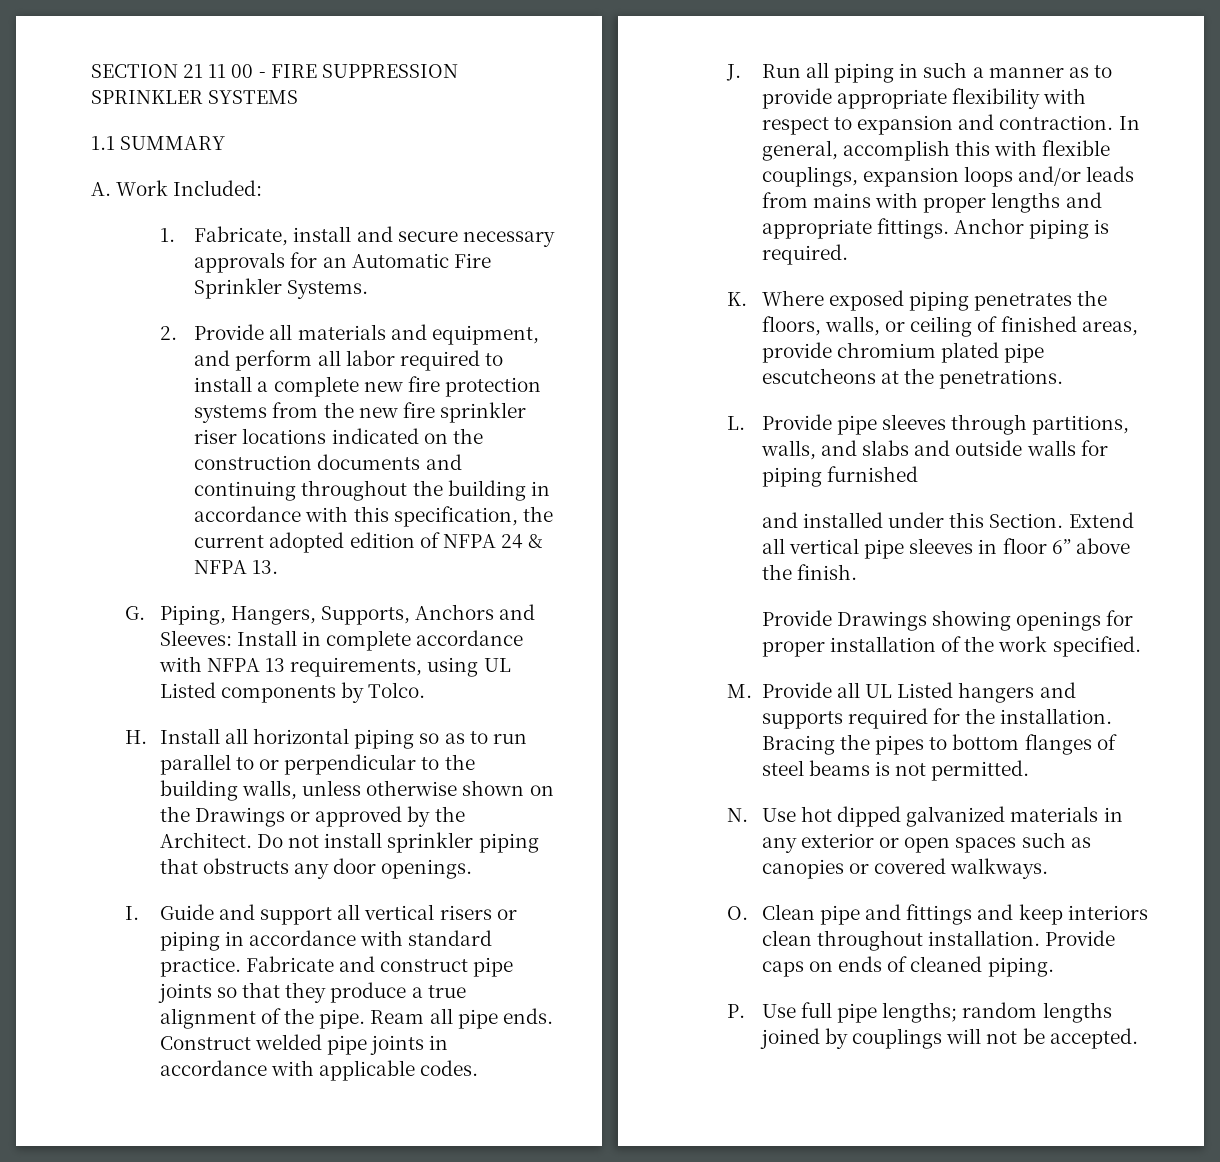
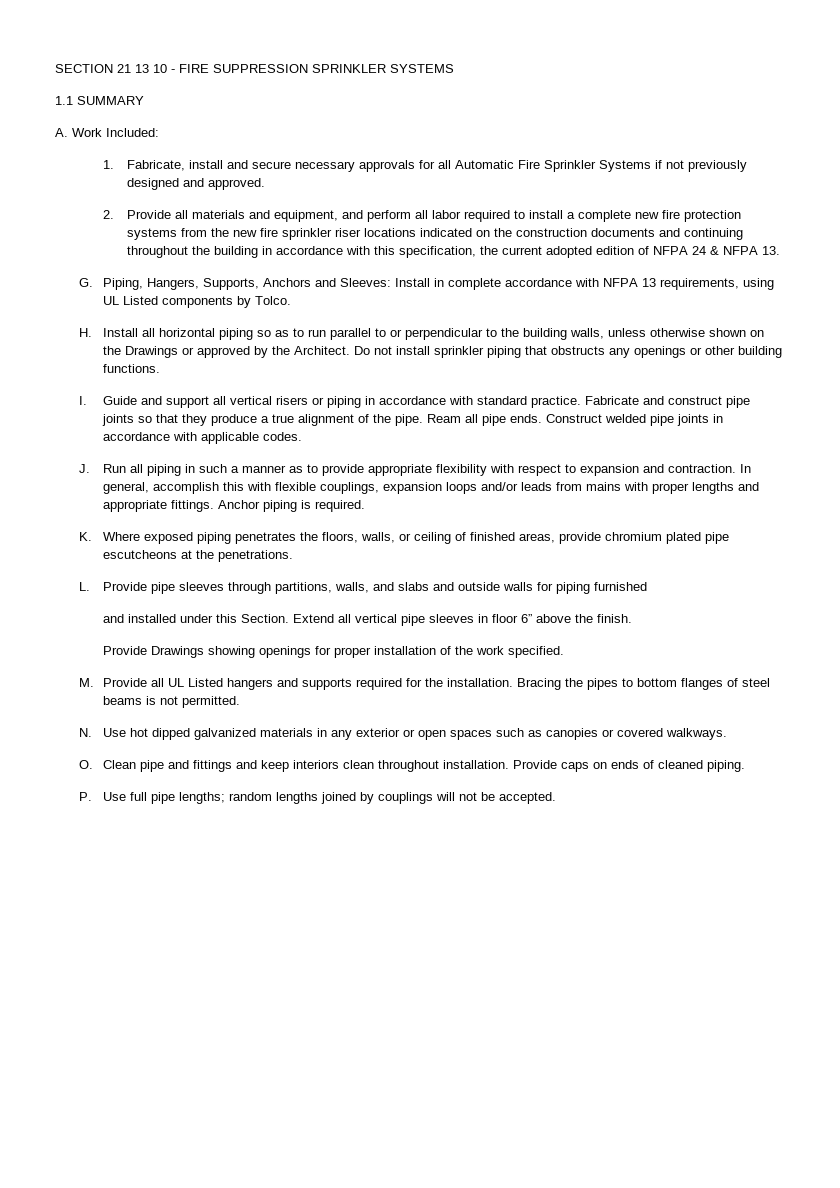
[208,64,254,78] 11 00 -> [135,64,167,73] 13 10
[322,257,347,268] an -> [438,160,452,169] all
[287,280,369,299] Systems. -> [599,160,748,172] [127,178,266,190] Systems if not previously designed and approved.
[333,858,473,879] door openings. -> [634,346,783,358] [103,364,161,373] openings or other building functions.

